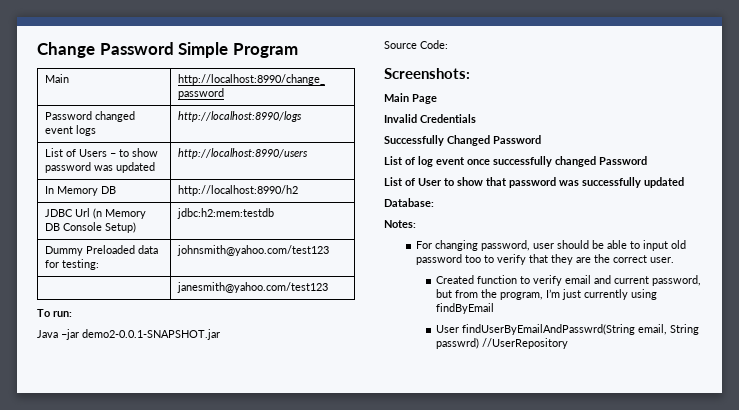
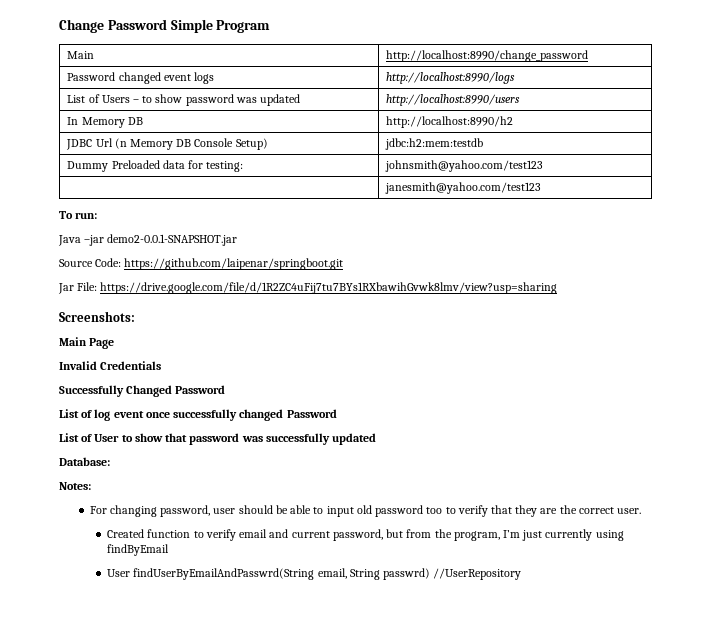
(448, 44) none -> [124,258,344,270] [58,282,558,294] https://github.com/laipenar/springboot.git // Jar File: https://drive.google.com/file/d/1R2ZC4uFij7tu7BYs1RXbawihGvwk8lmv/view?usp=sharing

